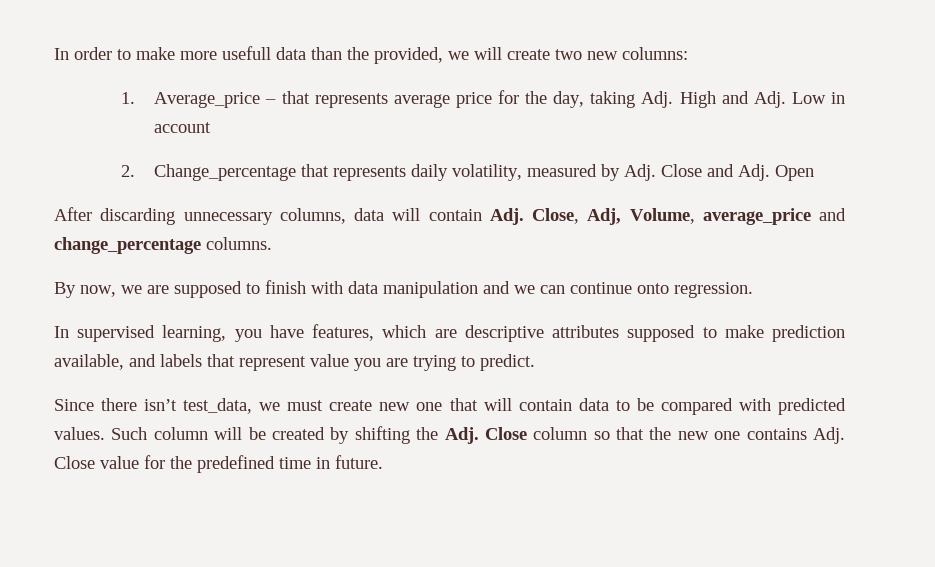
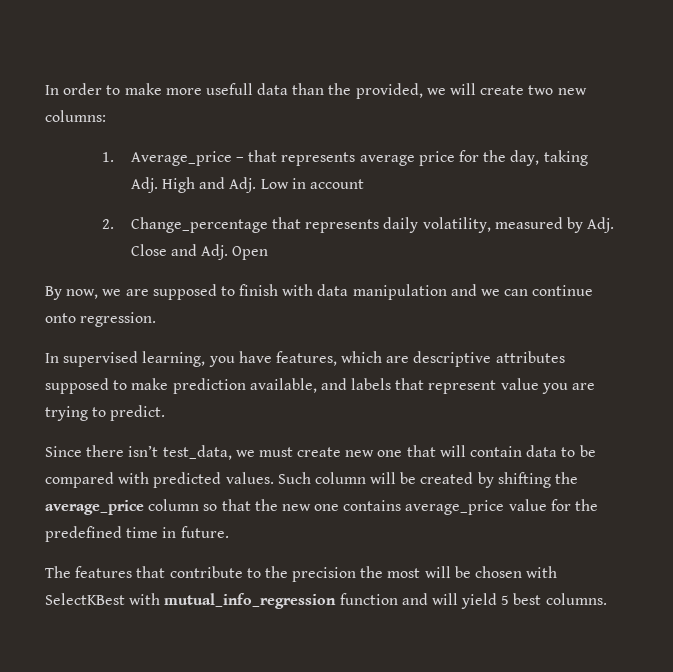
[54,207,846,225] [54,237,272,254] // After discarding unnecessary columns, data will contain Adj. Close, Adj, Volume, average_price and change_percentage columns. -> (269, 253) none
[444,427,527,444] Adj. Close -> [45,500,144,515] average_price
[813,427,846,444] [54,456,95,469] Adj. Close -> [405,500,505,515] average_price
(383, 462) none -> [45,566,558,582] [45,593,607,609] // The features that contribute to the precision the most will be chosen with SelectKBest with mutual_info_regression function and will yield 5 best columns.

